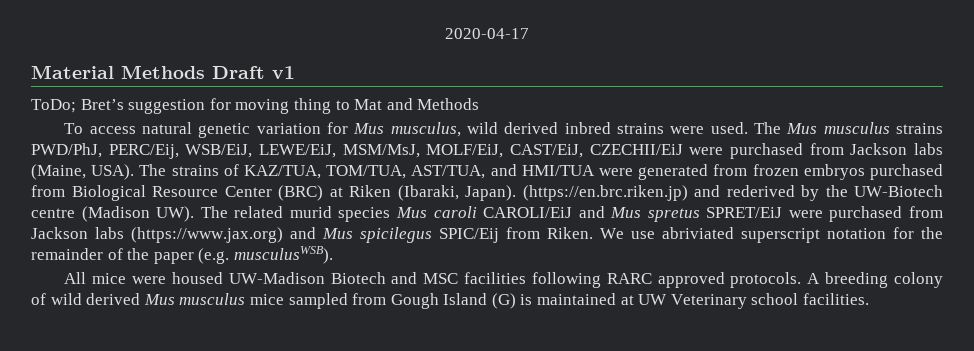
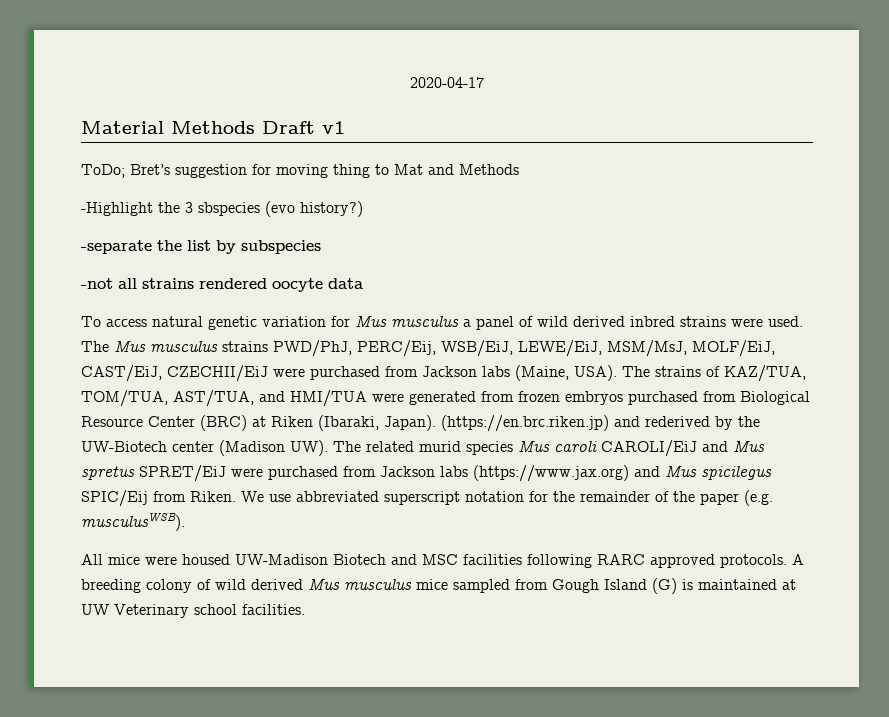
(480, 104) none -> [81,201,363,217] [81,240,321,254] [81,278,363,292] // -Highlight the 3 sbspecies (evo history?) // -separate the list by subspecies // -not all strains rendered oocyte data
[390,122,461,137] musculus, -> [391,316,533,330] musculus a panel of
[31,208,75,218] centre -> [172,441,214,452] center
[662,227,734,239] abriviated -> [296,491,379,502] abbreviated

